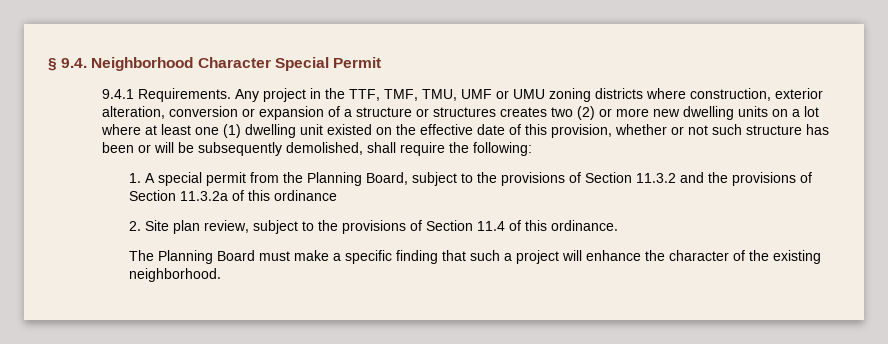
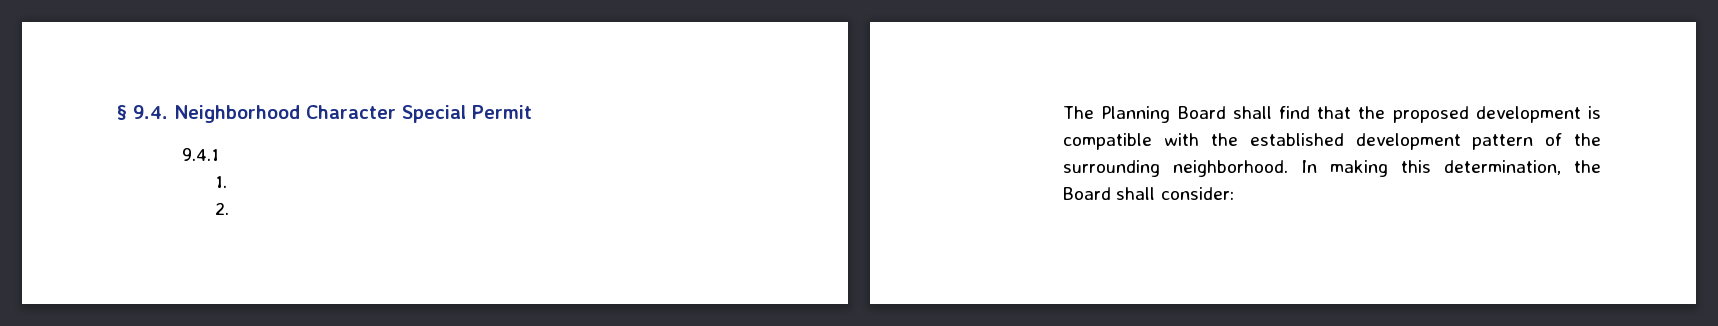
[137,88,823,102] [101,106,819,120] [100,124,829,138] [101,142,532,156] [128,172,812,186] [128,190,337,201] [128,220,618,234] [128,250,821,264] [128,268,221,282] Requirements. Any project in the TTF, TMF, TMU, UMF or UMU zoning districts where construction, exterior alteration, conversion or expansion of a structure or structures creates two (2) or more new dwelling units on a lot where at least one (1) dwelling unit existed on the effective date of this provision, whether or not such structure has been or will be subsequently demolished, shall require the following: // 1. A special permit from the Planning Board, subject to the provisions of Section 11.3.2 and the provisions of Section 11.3.2a of this ordinance // 2. Site plan review, subject to the provisions of Section 11.4 of this ordinance. // The Planning Board must make a specific finding that such a project will enhance the character of the existing neighborhood. -> [215,176,228,188] [215,202,230,215] [1063,106,1601,123] [1063,133,1601,150] [1063,160,1601,177] [1063,187,1234,200] // 1. // 2. // The Planning Board shall find that the proposed development is compatible with the established development pattern of the surrounding neighborhood. In making this determination, the Board shall consider:

